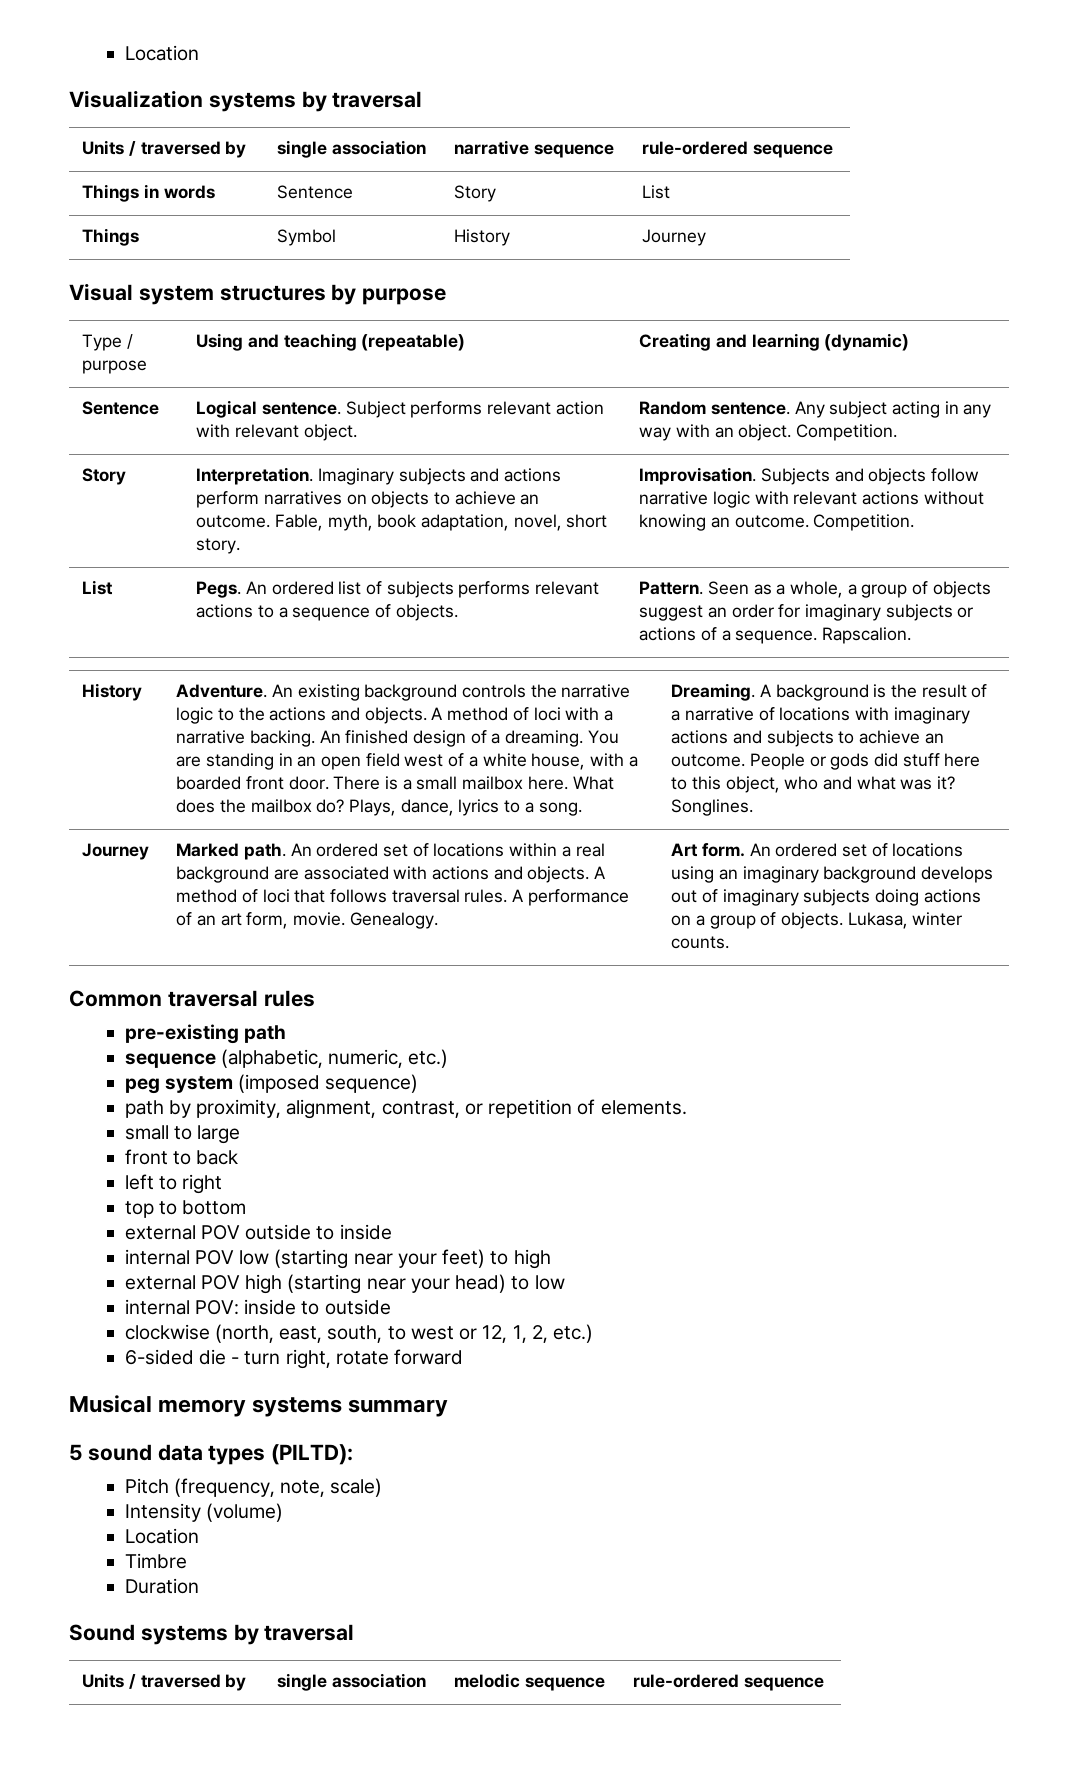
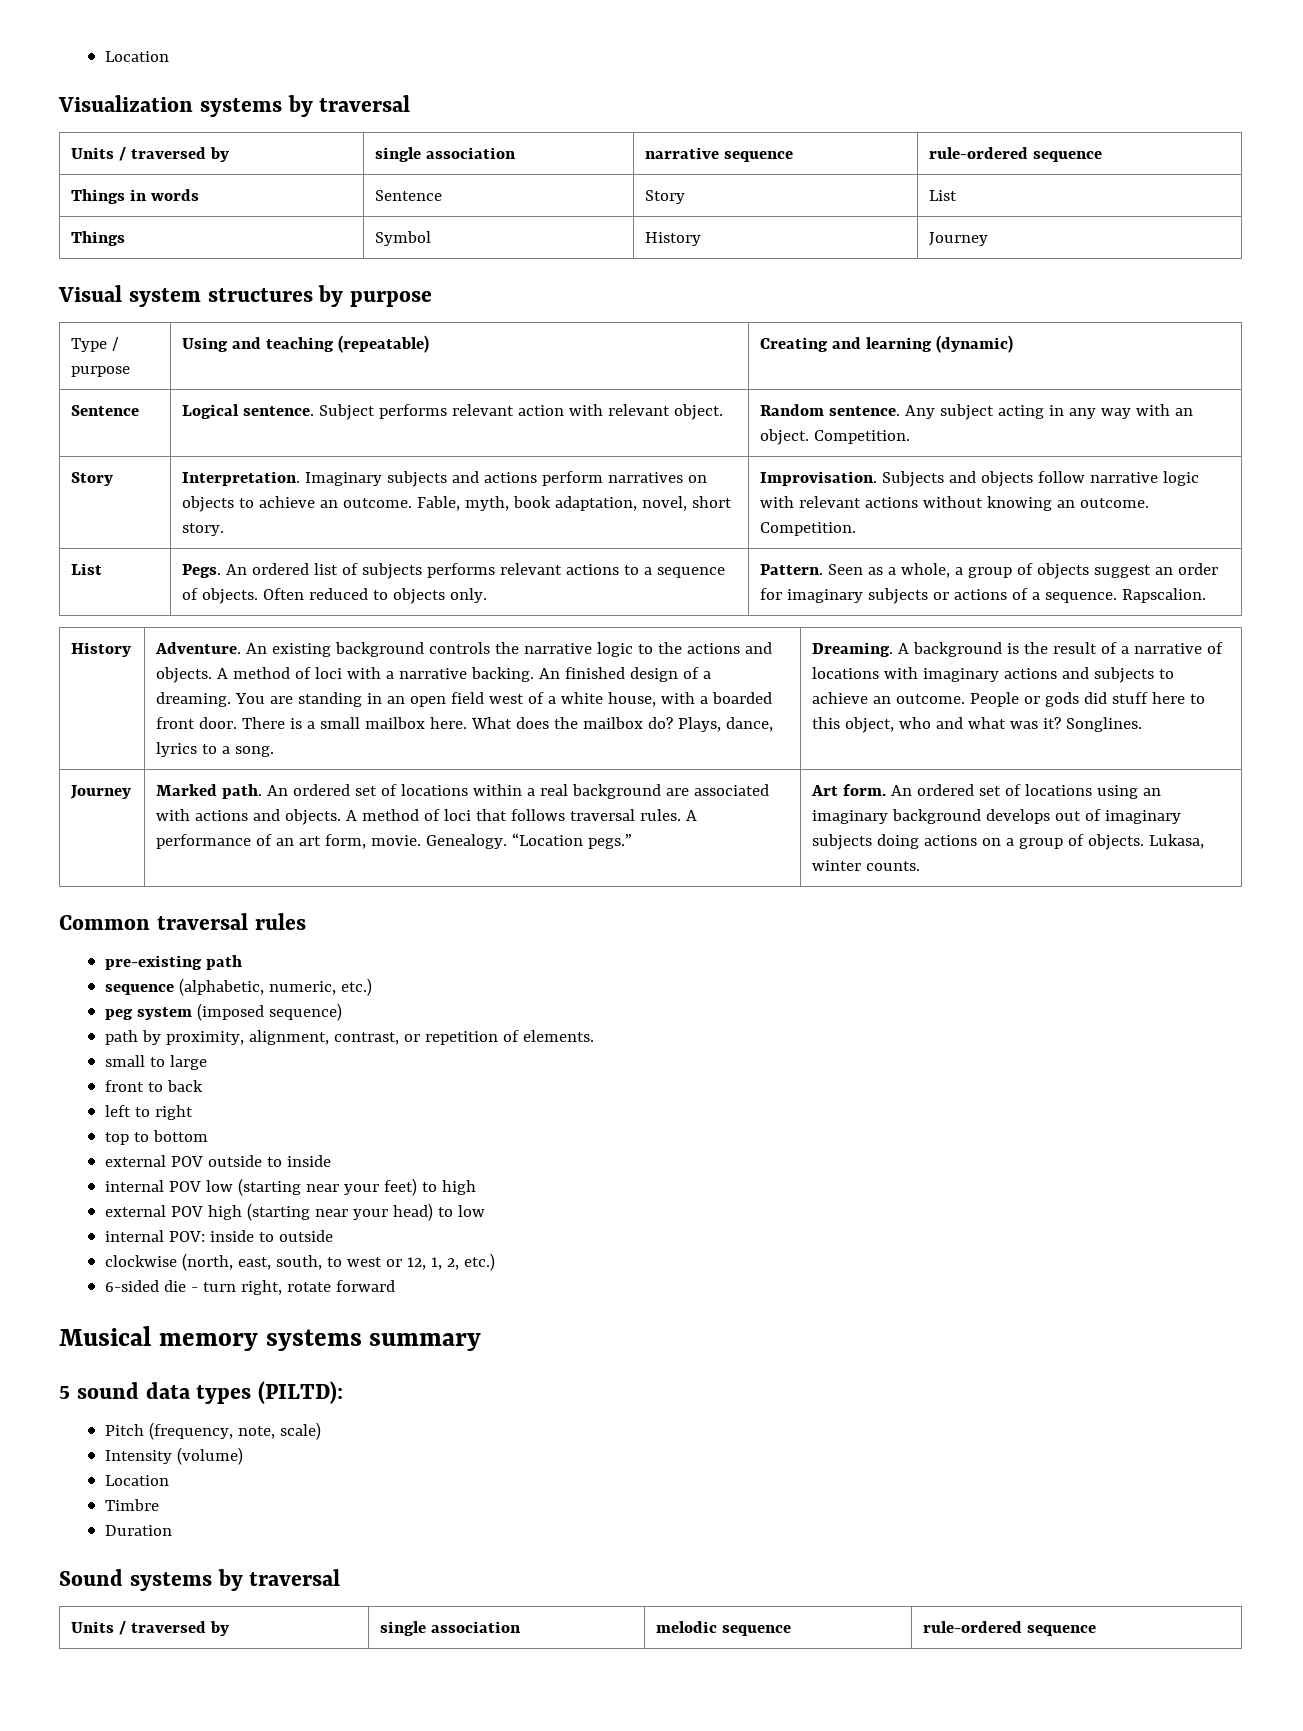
(458, 612) none -> [263,588,488,604] Often reduced to objects only.
(438, 920) none -> [512,833,633,849] “Location pegs.”

